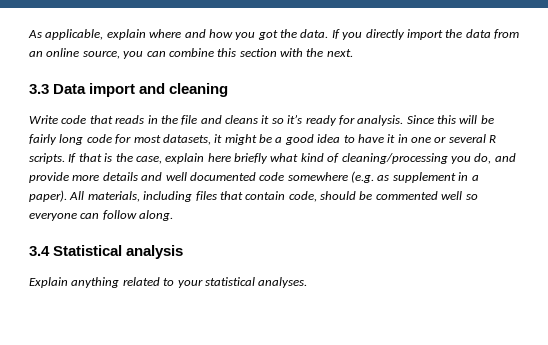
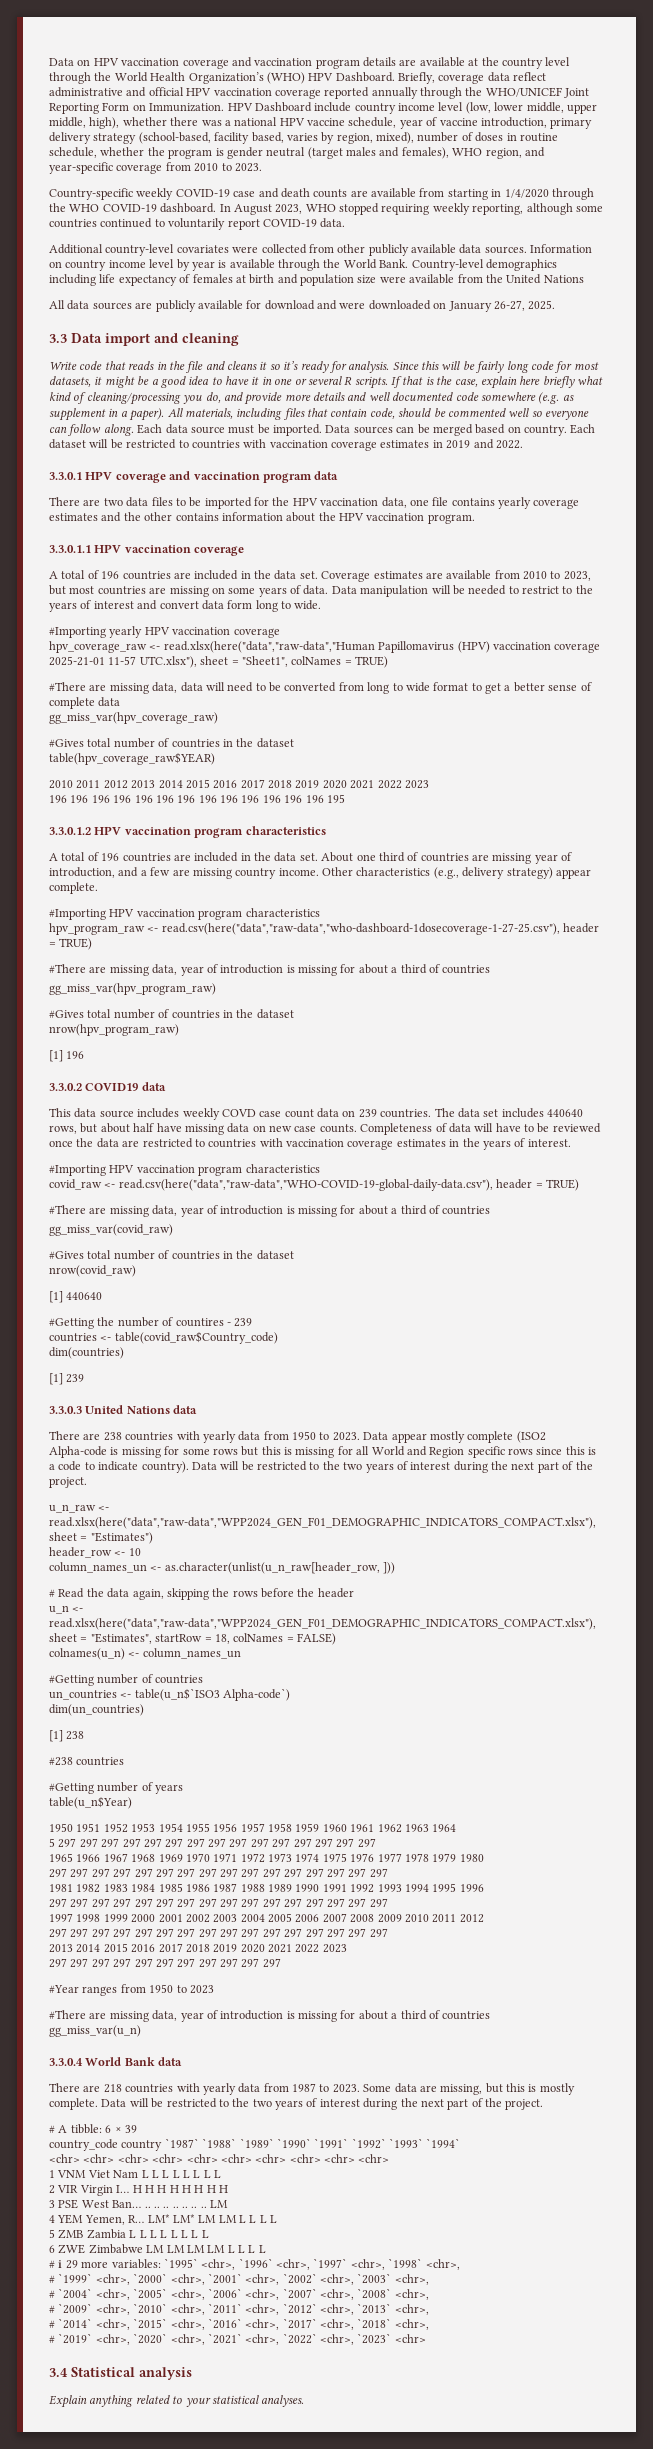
[28,29,519,40] [29,48,353,59] As applicable, explain where and how you got the data. If you directly import the data from an online source, you can combine this section with the next. -> [49,57,571,69] [49,72,547,84] [49,87,590,99] [49,102,597,114] [49,117,593,129] [49,132,558,144] [49,147,545,159] [49,162,262,174] [49,188,594,200] [49,203,603,215] [49,218,346,230] [49,244,593,256] [49,259,557,271] [49,274,584,286] [49,300,556,312] Data on HPV vaccination coverage and vaccination program details are available at the country level through the World Health Organization’s (WHO) HPV Dashboard. Briefly, coverage data reflect administrative and official HPV vaccination coverage reported annually through the WHO/UNICEF Joint Reporting Form on Immunization. HPV Dashboard include country income level (low, lower middle, upper middle, high), whether there was a national HPV vaccine schedule, year of vaccine introduction, primary delivery strategy (school-based, facility based, varies by region, mixed), number of doses in routine schedule, whether the program is gender neutral (target males and females), WHO region, and year-specific coverage from 2010 to 2023. // Country-specific weekly COVID-19 case and death counts are available from starting in 1/4/2020 through the WHO COVID-19 dashboard. In August 2023, WHO stopped requiring weekly reporting, although some countries continued to voluntarily report COVID-19 data. // Additional country-level covariates were collected from other publicly available data sources. Information on country income level by year is available through the World Bank. Country-level demographics including life expectancy of females at birth and population size were available from the United Nations // All data sources are publicly available for download and were downloaded on January 26-27, 2025.
(174, 215) none -> [137,424,596,436] [49,439,523,451] [49,471,339,483] [49,497,580,509] [49,512,475,524] [49,544,245,556] [49,570,591,582] [49,585,593,597] [49,600,322,612] [49,626,280,638] [49,641,601,653] [49,656,388,668] [49,682,592,694] [49,697,121,709] [49,712,218,724] [49,738,294,748] [49,752,215,765] [49,779,429,789] [49,794,345,803] [49,826,326,838] [49,852,573,864] [49,867,591,879] [49,882,98,894] [49,908,320,920] [49,923,600,935] [49,938,93,950] [49,964,491,976] [49,983,216,995] [49,1009,294,1019] [49,1024,179,1036] [49,1050,85,1062] [49,1082,166,1091] [49,1108,583,1120] [49,1123,601,1135] [49,1138,571,1150] [49,1164,320,1176] [49,1179,579,1191] [49,1205,491,1217] [49,1224,173,1236] [49,1250,294,1260] [49,1265,136,1277] [49,1291,103,1303] [49,1317,253,1329] [49,1331,278,1344] [49,1347,124,1359] [49,1373,85,1385] [49,1405,198,1414] [49,1431,546,1443] [49,1446,597,1458] [49,1461,593,1473] [49,1477,87,1488] [49,1504,110,1513] [49,1517,596,1529] [49,1532,153,1544] [49,1547,141,1558] [49,1562,396,1574] [49,1588,354,1600] [49,1605,84,1614] [49,1618,596,1630] [49,1633,336,1645] [49,1648,241,1660] [49,1674,204,1686] [49,1688,291,1701] [49,1704,144,1716] [49,1730,85,1742] [49,1757,125,1766] [49,1782,184,1794] [49,1796,132,1809] [49,1823,457,1833] [49,1838,376,1848] [49,1853,484,1863] [49,1868,388,1878] [49,1883,484,1893] [49,1898,388,1908] [49,1913,484,1923] [49,1928,388,1938] [49,1943,347,1953] [49,1958,281,1968] [49,1984,214,1996] [49,2010,491,2022] [49,2025,141,2037] [49,2057,183,2066] [49,2083,575,2095] [49,2098,544,2110] [49,2124,137,2134] [49,2138,461,2151] [49,2154,390,2163] [49,2170,222,2178] [49,2185,229,2196] [49,2199,229,2209] [49,2214,278,2225] [49,2229,209,2239] [49,2244,266,2254] [49,2258,460,2270] [49,2273,429,2285] [49,2288,429,2300] [49,2303,429,2315] [49,2318,429,2330] [49,2333,426,2345] Each data source must be imported. Data sources can be merged based on country. Each dataset will be restricted to countries with vaccination coverage estimates in 2019 and 2022. // 3.3.0.1 HPV coverage and vaccination program data // There are two data files to be imported for the HPV vaccination data, one file contains yearly coverage estimates and the other contains information about the HPV vaccination program. // 3.3.0.1.1 HPV vaccination coverage // A total of 196 countries are included in the data set. Coverage estimates are available from 2010 to 2023, but most countries are missing on some years of data. Data manipulation will be needed to restrict to the years of interest and convert data form long to wide. // #Importing yearly HPV vaccination coverage // hpv_coverage_raw <- read.xlsx(here("data","raw-data","Human Papillomavirus (HPV) vaccination coverage 2025-21-01 11-57 UTC.xlsx"), sheet = "Sheet1", colNames = TRUE) // #There are missing data, data will need to be converted from long to wide format to get a better sense of complete data // gg_miss_var(hpv_coverage_raw) // #Gives total number of countries in the dataset // table(hpv_coverage_raw$YEAR) // 2010 2011 2012 2013 2014 2015 2016 2017 2018 2019 2020 2021 2022 2023 // 196 196 196 196 196 196 196 196 196 196 196 196 196 195 // 3.3.0.1.2 HPV vaccination program characteristics // A total of 196 countries are included in the data set. About one third of countries are missing year of introduction, and a few are missing country income. Other characteristics (e.g., delivery strategy) appear complete. // #Importing HPV vaccination program characteristics // hpv_program_raw <- read.csv(here("data","raw-data","who-dashboard-1dosecoverage-1-27-25.csv"), header = TRUE) // #There are missing data, year of introduction is missing for about a third of countries // gg_miss_var(hpv_program_raw) // #Gives total number of countries in the dataset // nrow(hpv_program_raw) // [1] 196 // 3.3.0.2 COVID19 data // This data source includes weekly COVD case count data on 239 countries. The data set includes 440640 rows, but about half have missing data on new case counts. Completeness of data will have to be reviewed once the data are restricted to countries with vaccination coverage estimates in the years of interest. // #Importing HPV vaccination program characteristics // covid_raw <- read.csv(here("data","raw-data","WHO-COVID-19-global-daily-data.csv"), header = TRUE) // #There are missing data, year of introduction is missing for about a third of countries // gg_miss_var(covid_raw) // #Gives total number of countries in the dataset // nrow(covid_raw) // [1] 440640 // #Getting the number of countires - 239 // countries <- table(covid_raw$Country_code) // dim(countries) // [1] 239 // 3.3.0.3 United Nations data // There are 238 countries with yearly data from 1950 to 2023. Data appear mostly complete (ISO2 Alpha-code is missing for some rows but this is missing for all World and Region specific rows since this is a code to indicate country). Data will be restricted to the two years of interest during the next part of the project. // u_n_raw <- read.xlsx(here("data","raw-data","WPP2024_GEN_F01_DEMOGRAPHIC_INDICATORS_COMPACT.xlsx"), sheet = "Estimates") // header_row <- 10 // column_names_un <- as.character(unlist(u_n_raw[header_row, ])) // # Read the data again, skipping the rows before the header // u_n <- read.xlsx(here("data","raw-data","WPP2024_GEN_F01_DEMOGRAPHIC_INDICATORS_COMPACT.xlsx"), sheet = "Estimates", startRow = 18, colNames = FALSE) // colnames(u_n) <- column_names_un // #Getting number of countries // un_countries <- table(u_n$`ISO3 Alpha-code`) // dim(un_countries) // [1] 238 // #238 countries // #Getting number of years // table(u_n$Year) // 1950 1951 1952 1953 1954 1955 1956 1957 1958 1959 1960 1961 1962 1963 1964 // 5 297 297 297 297 297 297 297 297 297 297 297 297 297 297 297 // 1965 1966 1967 1968 1969 1970 1971 1972 1973 1974 1975 1976 1977 1978 1979 1980 // 297 297 297 297 297 297 297 297 297 297 297 297 297 297 297 297 // 1981 1982 1983 1984 1985 1986 1987 1988 1989 1990 1991 1992 1993 1994 1995 1996 // 297 297 297 297 297 297 297 297 297 297 297 297 297 297 297 297 // 1997 1998 1999 2000 2001 2002 2003 2004 2005 2006 2007 2008 2009 2010 2011 2012 // 297 297 297 297 297 297 297 297 297 297 297 297 297 297 297 297 // 2013 2014 2015 2016 2017 2018 2019 2020 2021 2022 2023 // 297 297 297 297 297 297 297 297 297 297 297 // #Year ranges from 1950 to 2023 // #There are missing data, year of introduction is missing for about a third of countries // gg_miss_var(u_n) // 3.3.0.4 World Bank data // There are 218 countries with yearly data from 1987 to 2023. Some data are missing, but this is mostly complete. Data will be restricted to the two years of interest during the next part of the project. // # A tibble: 6 × 39 // country_code country `1987` `1988` `1989` `1990` `1991` `1992` `1993` `1994` // <chr> <chr> <chr> <chr> <chr> <chr> <chr> <chr> <chr> <chr> // 1 VNM Viet Nam L L L L L L L L // 2 VIR Virgin I… H H H H H H H H // 3 PSE West Ban… .. .. .. .. .. .. .. LM // 4 YEM Yemen, R… LM* LM* LM LM L L L L // 5 ZMB Zambia L L L L L L L L // 6 ZWE Zimbabwe LM LM LM LM L L L L // # ℹ 29 more variables: `1995` <chr>, `1996` <chr>, `1997` <chr>, `1998` <chr>, // # `1999` <chr>, `2000` <chr>, `2001` <chr>, `2002` <chr>, `2003` <chr>, // # `2004` <chr>, `2005` <chr>, `2006` <chr>, `2007` <chr>, `2008` <chr>, // # `2009` <chr>, `2010` <chr>, `2011` <chr>, `2012` <chr>, `2013` <chr>, // # `2014` <chr>, `2015` <chr>, `2016` <chr>, `2017` <chr>, `2018` <chr>, // # `2019` <chr>, `2020` <chr>, `2021` <chr>, `2022` <chr>, `2023` <chr>

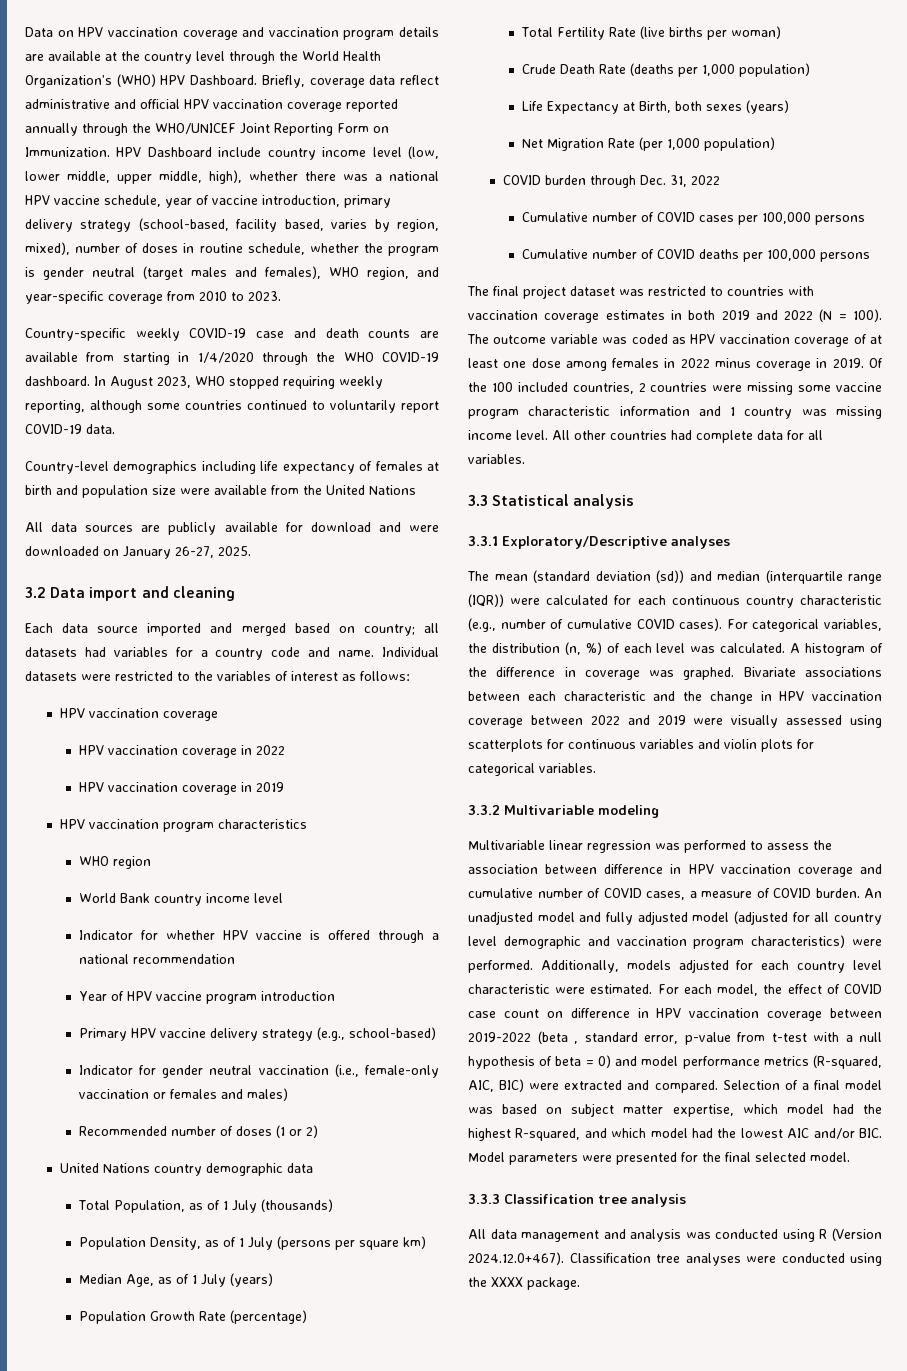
[49,244,593,256] [49,259,409,271] Additional country-level covariates were collected from other publicly available data sources. Information on country income level by year is available through the World Bank. -> (115, 429) none
[49,334,67,343] 3.3 -> [25,587,46,598] 3.2
[49,361,599,373] [49,376,603,389] [49,392,574,405] [49,408,589,421] [49,424,596,436] [49,439,443,451] Write code that reads in the file and cleans it so it’s ready for analysis. Since this will be fairly long code for most datasets, it might be a good idea to have it in one or several R scripts. If that is the case, explain here briefly what kind of cleaning/processing you do, and provide more details and well documented code somewhere (e.g. as supplement in a paper). All materials, including files that contain code, should be commented well so everyone can follow along. Each data source must be imported. Data sources can be merged based on country. Each dataset will be restricted to countries with vaccination coverage estimates in -> [25,623,439,636] [25,647,440,660] [25,671,410,681] [59,708,218,721] [78,745,285,758] [78,782,284,795] [59,819,307,832] [78,856,151,869] [78,893,283,906] [78,930,439,943] [78,954,235,964] [78,991,335,1004] [78,1027,436,1041] [78,1064,439,1078] [78,1088,288,1101] [78,1125,318,1138] [59,1163,313,1176] [77,1199,333,1213] [78,1236,426,1250] [78,1273,273,1287] [78,1310,307,1324] [520,26,781,40] [521,63,810,77] [521,100,789,114] [521,137,775,151] [502,175,720,188] [521,212,865,225] [521,249,870,262] [467,285,814,299] [468,310,716,323] Each data source imported and merged based on country; all datasets had variables for a country code and name. Individual datasets were restricted to the variables of interest as follows: // HPV vaccination coverage // HPV vaccination coverage in 2022 // HPV vaccination coverage in 2019 // HPV vaccination program characteristics // WHO region // World Bank country income level // Indicator for whether HPV vaccine is offered through a national recommendation // Year of HPV vaccine program introduction // Primary HPV vaccine delivery strategy (e.g., school-based) // Indicator for gender neutral vaccination (i.e., female-only vaccination or females and males) // Recommended number of doses (1 or 2) // United Nations country demographic data // Total Population, as of 1 July (thousands) // Population Density, as of 1 July (persons per square km) // Median Age, as of 1 July (years) // Population Growth Rate (percentage) // Total Fertility Rate (live births per woman) // Crude Death Rate (deaths per 1,000 population) // Life Expectancy at Birth, both sexes (years) // Net Migration Rate (per 1,000 population) // COVID burden through Dec. 31, 2022 // Cumulative number of COVID cases per 100,000 persons // Cumulative number of COVID deaths per 100,000 persons // The final project dataset was restricted to countries with vaccination coverage estimates in both
[495,440,523,449] [49,471,339,483] [49,497,580,509] [49,512,475,524] [49,544,245,556] [49,570,591,582] [49,585,593,597] [49,600,322,612] [49,626,280,638] [49,641,601,653] [49,656,388,668] [49,682,592,694] [49,697,121,709] [49,712,218,724] [49,738,294,748] [49,752,215,765] [49,779,429,789] [49,794,345,803] [49,826,326,838] [49,852,573,864] [49,867,591,879] [49,882,98,894] [49,908,320,920] [49,923,600,935] [49,938,93,950] [49,964,491,976] [49,983,216,995] [49,1009,294,1019] [49,1024,179,1036] [49,1050,85,1062] [49,1082,166,1091] [49,1108,583,1120] [49,1123,601,1135] [49,1138,571,1150] [49,1164,320,1176] [49,1179,579,1191] [49,1205,491,1217] [49,1224,173,1236] [49,1250,294,1260] [49,1265,136,1277] [49,1291,103,1303] [49,1317,253,1329] [49,1331,278,1344] [49,1347,124,1359] [49,1373,85,1385] [49,1405,198,1414] [49,1431,546,1443] [49,1446,597,1458] [49,1461,593,1473] [49,1477,87,1488] [49,1504,110,1513] [49,1517,596,1529] [49,1532,153,1544] [49,1547,141,1558] [49,1562,396,1574] [49,1588,354,1600] [49,1605,84,1614] [49,1618,596,1630] [49,1633,336,1645] [49,1648,241,1660] [49,1674,204,1686] [49,1688,291,1701] [49,1704,144,1716] [49,1730,85,1742] [49,1757,125,1766] [49,1782,184,1794] [49,1796,132,1809] [49,1823,457,1833] [49,1838,376,1848] [49,1853,484,1863] [49,1868,388,1878] [49,1883,484,1893] [49,1898,388,1908] [49,1913,484,1923] [49,1928,388,1938] [49,1943,347,1953] [49,1958,281,1968] [49,1984,214,1996] [49,2010,491,2022] [49,2025,141,2037] [49,2057,183,2066] [49,2083,575,2095] [49,2098,544,2110] [49,2124,137,2134] [49,2138,461,2151] [49,2154,390,2163] [49,2170,222,2178] [49,2185,229,2196] [49,2199,229,2209] [49,2214,278,2225] [49,2229,209,2239] [49,2244,266,2254] [49,2258,460,2270] [49,2273,429,2285] [49,2288,429,2300] [49,2303,429,2315] [49,2318,429,2330] [49,2333,426,2345] [49,2367,192,2380] [49,2395,305,2408] 2022. // 3.3.0.1 HPV coverage and vaccination program data // There are two data files to be imported for the HPV vaccination data, one file contains yearly coverage estimates and the other contains information about the HPV vaccination program. // 3.3.0.1.1 HPV vaccination coverage // A total of 196 countries are included in the data set. Coverage estimates are available from 2010 to 2023, but most countries are missing on some years of data. Data manipulation will be needed to restrict to the years of interest and convert data form long to wide. // #Importing yearly HPV vaccination coverage // hpv_coverage_raw <- read.xlsx(here("data","raw-data","Human Papillomavirus (HPV) vaccination coverage 2025-21-01 11-57 UTC.xlsx"), sheet = "Sheet1", colNames = TRUE) // #There are missing data, data will need to be converted from long to wide format to get a better sense of complete data // gg_miss_var(hpv_coverage_raw) // #Gives total number of countries in the dataset // table(hpv_coverage_raw$YEAR) // 2010 2011 2012 2013 2014 2015 2016 2017 2018 2019 2020 2021 2022 2023 // 196 196 196 196 196 196 196 196 196 196 196 196 196 195 // 3.3.0.1.2 HPV vaccination program characteristics // A total of 196 countries are included in the data set. About one third of countries are missing year of introduction, and a few are missing country income. Other characteristics (e.g., delivery strategy) appear complete. // #Importing HPV vaccination program characteristics // hpv_program_raw <- read.csv(here("data","raw-data","who-dashboard-1dosecoverage-1-27-25.csv"), header = TRUE) // #There are missing data, year of introduction is missing for about a third of countries // gg_miss_var(hpv_program_raw) // #Gives total number of countries in the dataset // nrow(hpv_program_raw) // [1] 196 // 3.3.0.2 COVID19 data // This data source includes weekly COVD case count data on 239 countries. The data set includes 440640 rows, but about half have missing data on new case counts. Completeness of data will have to be reviewed once the data are restricted to countries with vaccination coverage estimates in the years of interest. // #Importing HPV vaccination program characteristics // covid_raw <- read.csv(here("data","raw-data","WHO-COVID-19-global-daily-data.csv"), header = TRUE) // #There are missing data, year of introduction is missing for about a third of countries // gg_miss_var(covid_raw) // #Gives total number of countries in the dataset // nrow(covid_raw) // [1] 440640 // #Getting the number of countires - 239 // countries <- table(covid_raw$Country_code) // dim(countries) // [1] 239 // 3.3.0.3 United Nations data // There are 238 countries with yearly data from 1950 to 2023. Data appear mostly complete (ISO2 Alpha-code is missing for some rows but this is missing for all World and Region specific rows since this is a code to indicate country). Data will be restricted to the two years of interest during the next part of the project. // u_n_raw <- read.xlsx(here("data","raw-data","WPP2024_GEN_F01_DEMOGRAPHIC_INDICATORS_COMPACT.xlsx"), sheet = "Estimates") // header_row <- 10 // column_names_un <- as.character(unlist(u_n_raw[header_row, ])) // # Read the data again, skipping the rows before the header // u_n <- read.xlsx(here("data","raw-data","WPP2024_GEN_F01_DEMOGRAPHIC_INDICATORS_COMPACT.xlsx"), sheet = "Estimates", startRow = 18, colNames = FALSE) // colnames(u_n) <- column_names_un // #Getting number of countries // un_countries <- table(u_n$`ISO3 Alpha-code`) // dim(un_countries) // [1] 238 // #238 countries // #Getting number of years // table(u_n$Year) // 1950 1951 1952 1953 1954 1955 1956 1957 1958 1959 1960 1961 1962 1963 1964 // 5 297 297 297 297 297 297 297 297 297 297 297 297 297 297 297 // 1965 1966 1967 1968 1969 1970 1971 1972 1973 1974 1975 1976 1977 1978 1979 1980 // 297 297 297 297 297 297 297 297 297 297 297 297 297 297 297 297 // 1981 1982 1983 1984 1985 1986 1987 1988 1989 1990 1991 1992 1993 1994 1995 1996 // 297 297 297 297 297 297 297 297 297 297 297 297 297 297 297 297 // 1997 1998 1999 2000 2001 2002 2003 2004 2005 2006 2007 2008 2009 2010 2011 2012 // 297 297 297 297 297 297 297 297 297 297 297 297 297 297 297 297 // 2013 2014 2015 2016 2017 2018 2019 2020 2021 2022 2023 // 297 297 297 297 297 297 297 297 297 297 297 // #Year ranges from 1950 to 2023 // #There are missing data, year of introduction is missing for about a third of countries // gg_miss_var(u_n) // 3.3.0.4 World Bank data // There are 218 countries with yearly data from 1987 to 2023. Some data are missing, but this is mostly complete. Data will be restricted to the two years of interest during the next part of the project. // # A tibble: 6 × 39 // country_code country `1987` `1988` `1989` `1990` `1991` `1992` `1993` `1994` // <chr> <chr> <chr> <chr> <chr> <chr> <chr> <chr> <chr> <chr> // 1 VNM Viet Nam L L L L L L L L // 2 VIR Virgin I… H H H H H H H H // 3 PSE West Ban… .. .. .. .. .. .. .. LM // 4 YEM Yemen, R… LM* LM* LM LM L L L L // 5 ZMB Zambia L L L L L L L L // 6 ZWE Zimbabwe LM LM LM LM L L L L // # ℹ 29 more variables: `1995` <chr>, `1996` <chr>, `1997` <chr>, `1998` <chr>, // # `1999` <chr>, `2000` <chr>, `2001` <chr>, `2002` <chr>, `2003` <chr>, // # `2004` <chr>, `2005` <chr>, `2006` <chr>, `2007` <chr>, `2008` <chr>, // # `2009` <chr>, `2010` <chr>, `2011` <chr>, `2012` <chr>, `2013` <chr>, // # `2014` <chr>, `2015` <chr>, `2016` <chr>, `2017` <chr>, `2018` <chr>, // # `2019` <chr>, `2020` <chr>, `2021` <chr>, `2022` <chr>, `2023` <chr> // 3.4 Statistical analysis // Explain anything related to your statistical analyses. -> [784,309,883,322] [467,334,882,347] [468,358,883,371] [468,382,882,395] [468,406,882,419] [468,430,823,443] [468,454,525,464] [468,494,635,509] [468,536,730,549] [467,570,882,584] [468,594,882,608] [468,618,882,632] [468,642,883,656] [468,667,882,680] [468,691,882,704] [468,715,882,728] [468,739,814,752] [468,763,596,776] [468,805,659,818] [468,840,832,853] [468,864,882,877] [468,888,882,900] [468,911,882,925] [468,935,882,949] [468,959,882,973] [468,984,882,996] [468,1008,882,1021] [468,1031,882,1045] [468,1055,882,1069] [468,1079,883,1093] [468,1103,882,1117] [468,1128,882,1141] [468,1152,850,1165] [468,1194,686,1207] [468,1228,882,1242] [468,1252,882,1266] [468,1277,580,1290] 2022 (N = 100). The outcome variable was coded as HPV vaccination coverage of at least one dose among females in 2022 minus coverage in 2019. Of the 100 included countries, 2 countries were missing some vaccine program characteristic information and 1 country was missing income level. All other countries had complete data for all variables. // 3.3 Statistical analysis // 3.3.1 Exploratory/Descriptive analyses // The mean (standard deviation (sd)) and median (interquartile range (IQR)) were calculated for each continuous country characteristic (e.g., number of cumulative COVID cases). For categorical variables, the distribution (n, %) of each level was calculated. A histogram of the difference in coverage was graphed. Bivariate associations between each characteristic and the change in HPV vaccination coverage between 2022 and 2019 were visually assessed using scatterplots for continuous variables and violin plots for categorical variables. // 3.3.2 Multivariable modeling // Multivariable linear regression was performed to assess the association between difference in HPV vaccination coverage and cumulative number of COVID cases, a measure of COVID burden. An unadjusted model and fully adjusted model (adjusted for all country level demographic and vaccination program characteristics) were performed. Additionally, models adjusted for each country level characteristic were estimated. For each model, the effect of COVID case count on difference in HPV vaccination coverage between 2019-2022 (beta , standard error, p-value from t-test with a null hypothesis of beta = 0) and model performance metrics (R-squared, AIC, BIC) were extracted and compared. Selection of a final model was based on subject matter expertise, which model had the highest R-squared, and which model had the lowest AIC and/or BIC. Model parameters were presented for the final selected model. // 3.3.3 Classification tree analysis // All data management and analysis was conducted using R (Version 2024.12.0+467). Classification tree analyses were conducted using the XXXX package.

